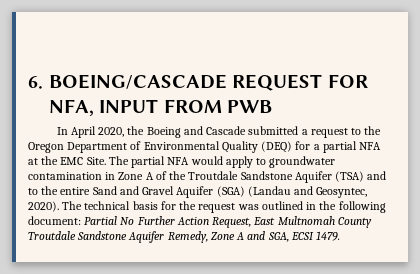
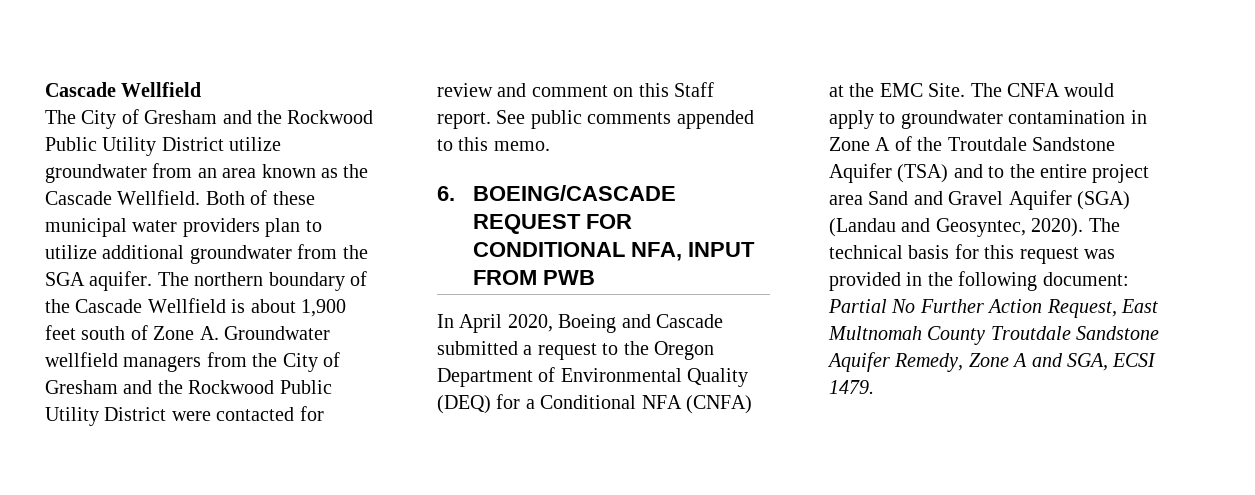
(28, 82) none -> [45,82,202,97] [45,109,374,129] [45,137,282,156] [45,163,369,183] [45,190,315,205] [45,218,322,237] [45,244,368,264] [45,271,367,291] [45,298,346,317] [45,325,330,340] [45,352,340,372] [45,380,332,394] [45,406,324,426] [437,82,714,97] [437,110,754,129] [437,137,550,151] Cascade Wellfield // The City of Gresham and the Rockwood Public Utility District utilize groundwater from an area known as the Cascade Wellfield. Both of these municipal water providers plan to utilize additional groundwater from the SGA aquifer. The northern boundary of the Cascade Wellfield is about 1,900 feet south of Zone A. Groundwater wellfield managers from the City of Gresham and the Rockwood Public Utility District were contacted for review and comment on this Staff report. See public comments appended to this memo. //
(368, 81) none -> [472,242,625,257] CONDITIONAL
[127,126,145,135] the -> (553, 323) none
[322,141,382,153] partial NFA -> [540,395,752,414] Conditional NFA (CNFA)
[131,156,190,168] partial NFA -> [1007,83,1060,97] CNFA
(91, 191) none -> [1092,164,1150,183] [829,195,863,205] project area
[179,201,197,210] the -> [984,245,1015,259] this
[261,201,303,210] outlined -> [829,272,901,291] provided

